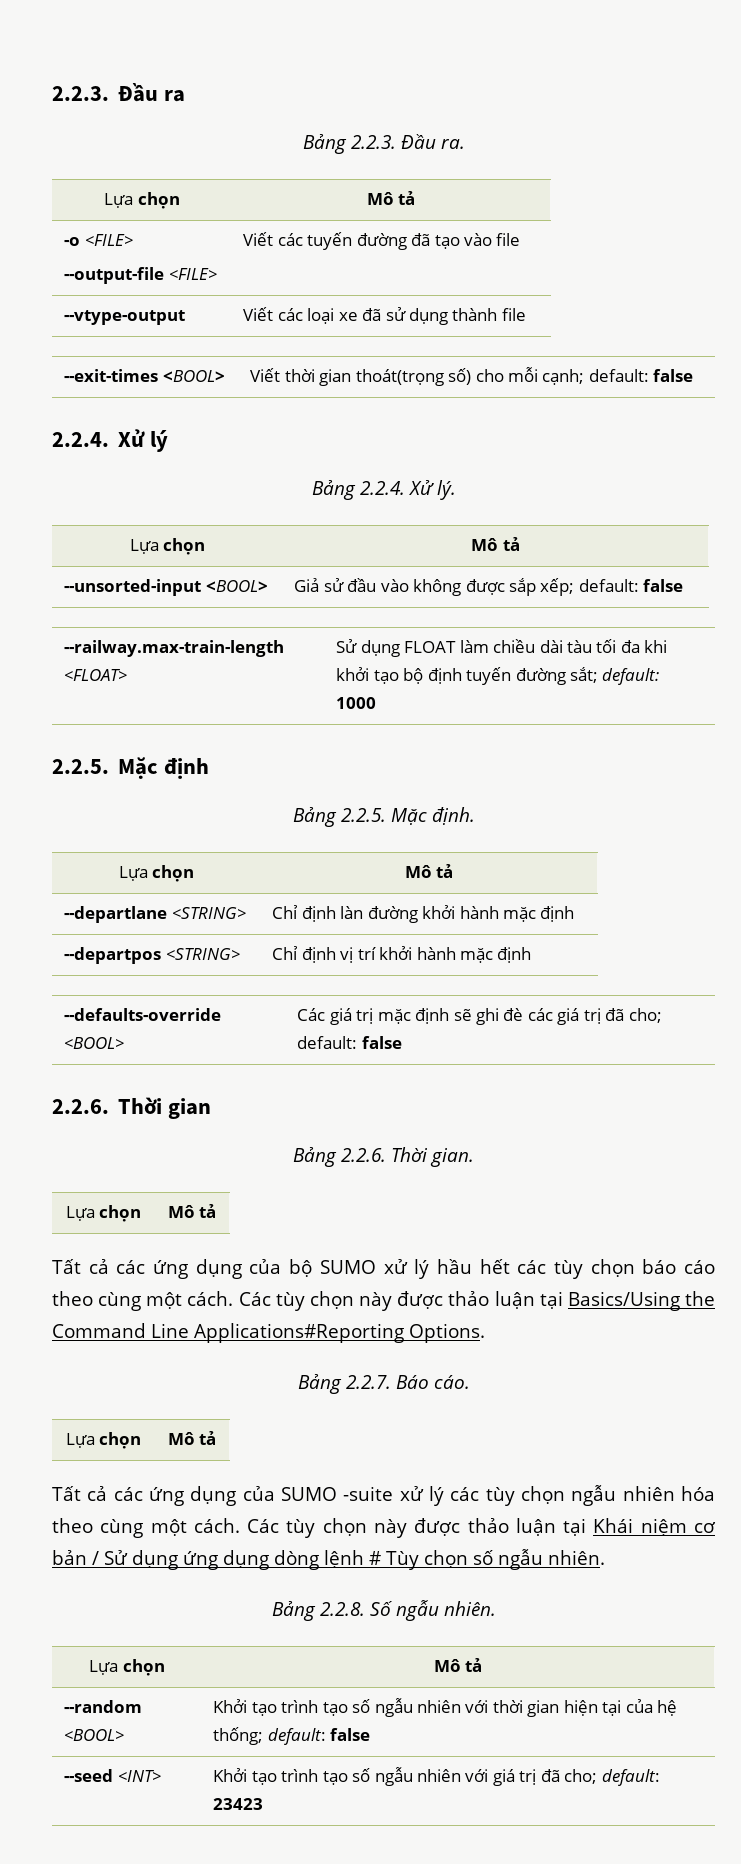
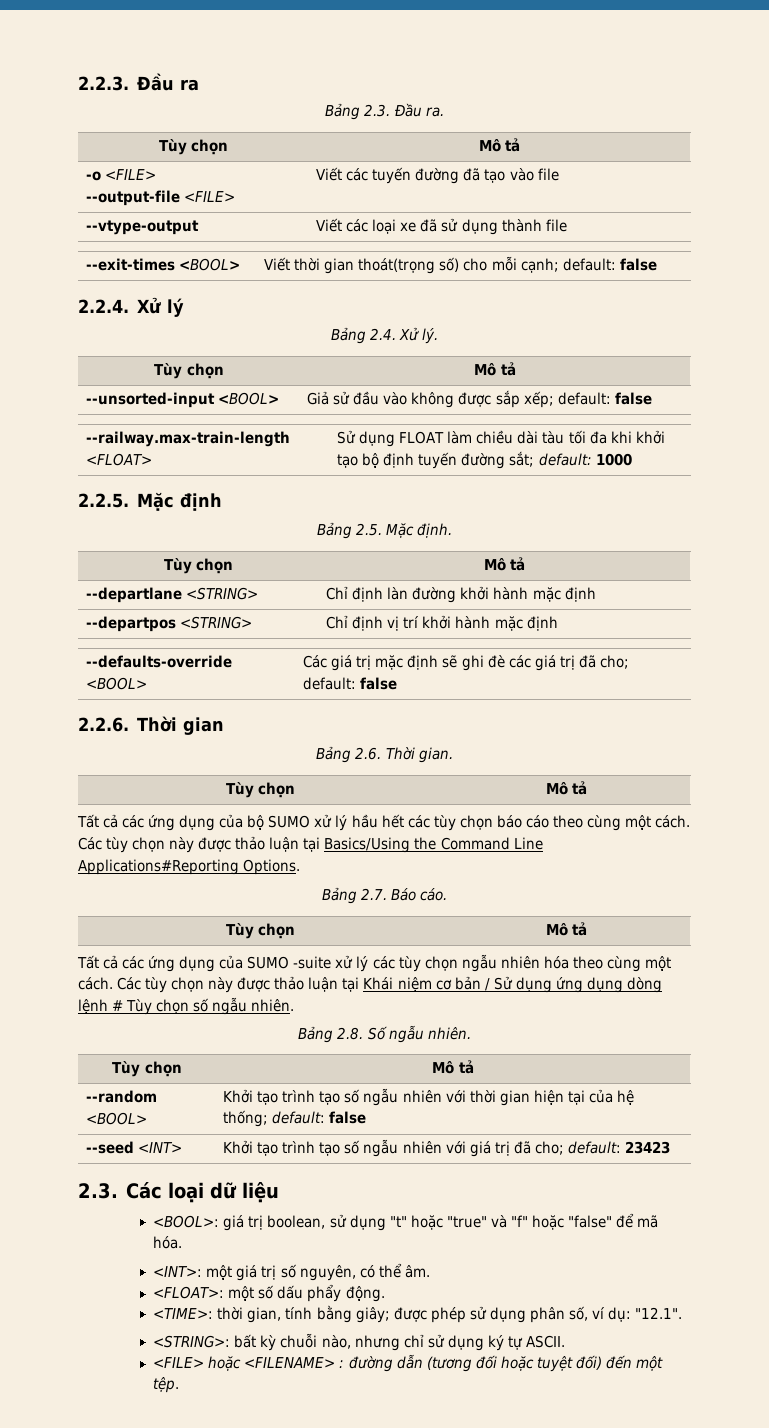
[350,135,396,149] 2.2.3. -> [364,104,391,117] 2.3.
[104,193,134,208] Lựa -> [158,139,187,155] Tùy
[359,481,405,495] 2.2.4. -> [369,328,396,340] 2.4.
[129,539,159,554] Lựa -> [154,363,183,379] Tùy
[340,808,386,822] 2.2.5. -> [355,523,382,536] 2.5.
[118,866,148,881] Lựa -> [163,558,192,574] Tùy
[341,1148,386,1162] 2.2.6. -> [355,747,382,760] 2.6.
[65,1206,95,1221] Lựa -> [225,782,254,798] Tùy
[345,1375,391,1389] 2.2.7. -> [360,888,387,900] 2.7.
[65,1433,95,1448] Lựa -> [225,923,254,939] Tùy
[319,1602,365,1616] 2.2.8. -> [337,1027,364,1040] 2.8.
[89,1660,119,1675] Lựa -> [112,1061,141,1077] Tùy
(264, 1804) none -> [78,1182,279,1203] [153,1213,659,1231] [153,1236,183,1249] [153,1263,430,1281] [153,1284,385,1302] [153,1305,683,1323] [153,1333,565,1351] [153,1354,663,1372] [153,1377,180,1393] // 2.3. Các loại dữ liệu // <BOOL>: giá trị boolean, sử dụng "t" hoặc "true" và "f" hoặc "false" để mã hóa. // <INT>: một giá trị số nguyên, có thể âm. // <FLOAT>: một số dấu phẩy động. // <TIME>: thời gian, tính bằng giây; được phép sử dụng phân số, ví dụ: "12.1". // <STRING>: bất kỳ chuỗi nào, nhưng chỉ sử dụng ký tự ASCII. // <FILE> hoặc <FILENAME> : đường dẫn (tương đối hoặc tuyệt đối) đến một tệp.

